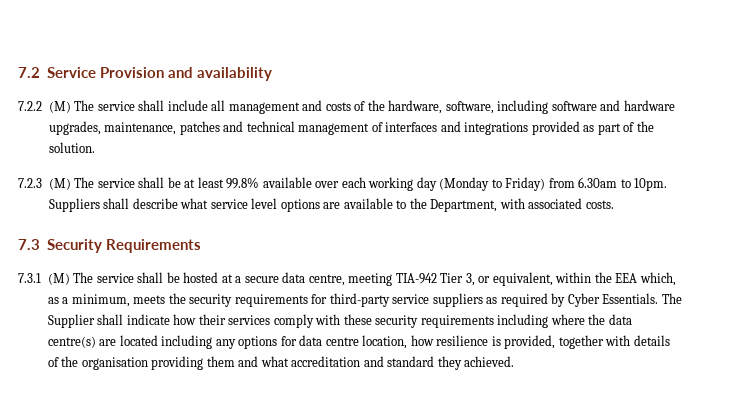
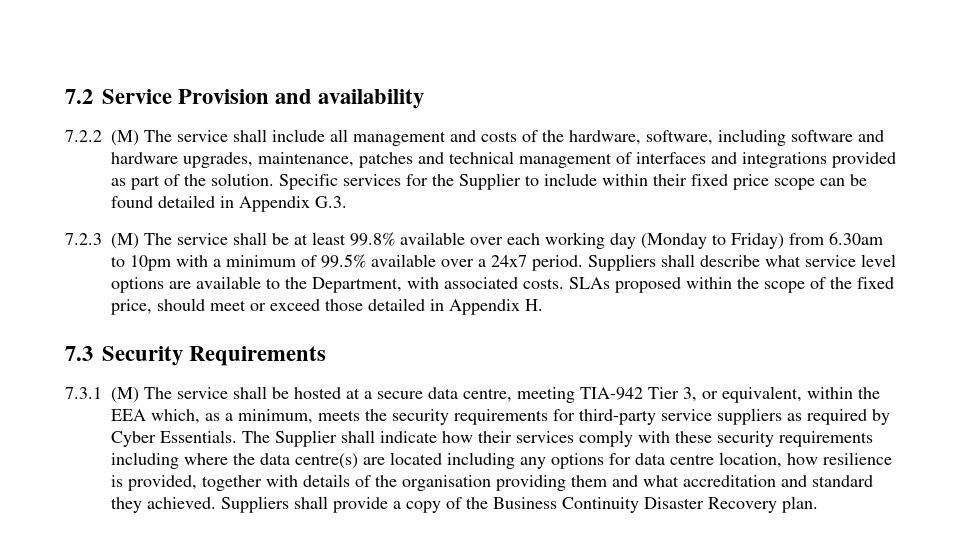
(95, 147) none -> [279,173,867,190] [111,195,347,212] Specific services for the Supplier to include within their fixed price scope can be found detailed in Appendix G.3.
[634,178,668,191] 10pm. -> [130,254,583,271] 10pm with a minimum of 99.5% available over a 24x7 period.
(614, 204) none -> [569,277,894,293] [111,298,543,315] SLAs proposed within the scope of the fixed price, should meet or exceed those detailed in Appendix H.
(515, 361) none -> [221,496,818,513] Suppliers shall provide a copy of the Business Continuity Disaster Recovery plan.

